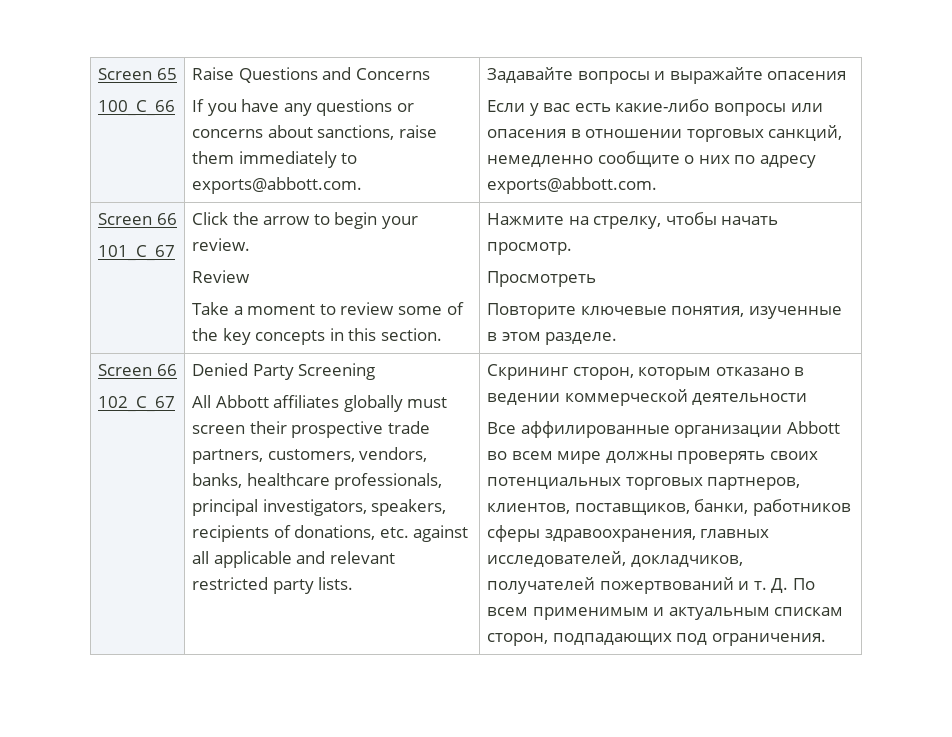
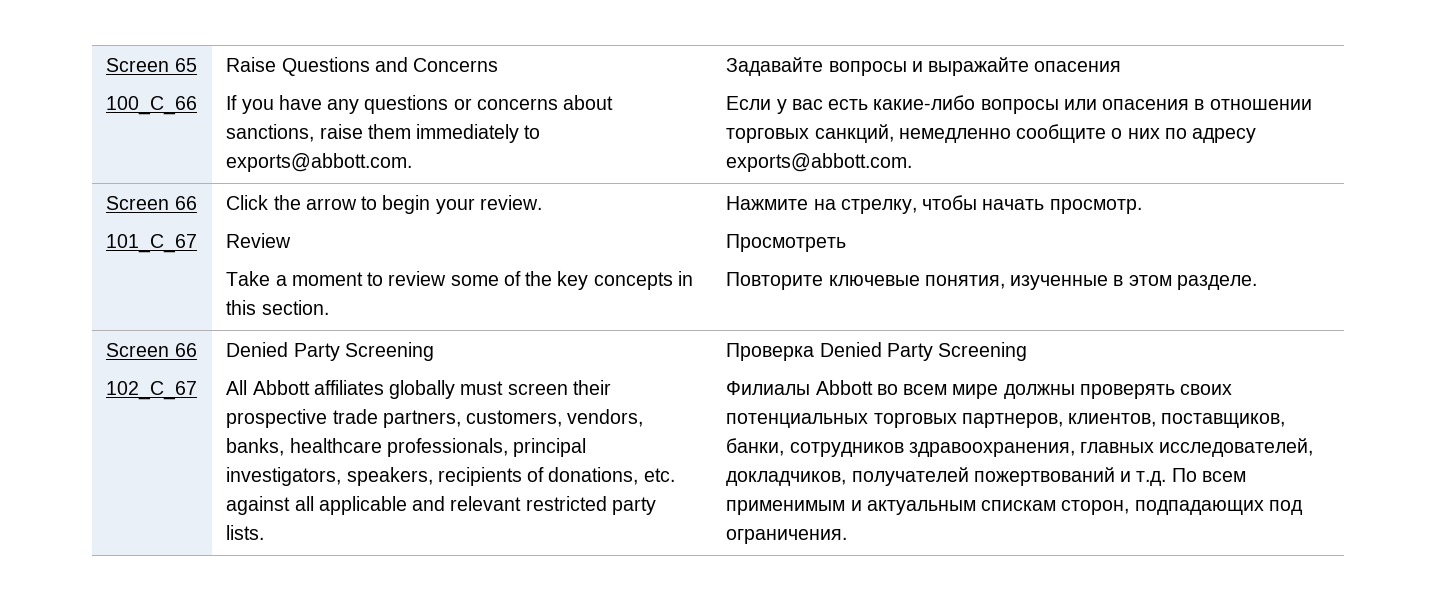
[487,364,805,380] [487,389,808,406] [487,421,783,438] Скрининг сторон, которым отказано в ведении коммерческой деятельности // Все аффилированные организации -> [726,342,1028,361] [726,381,811,395] Проверка Denied Party Screening // Филиалы
[752,499,851,516] [487,525,541,542] работников сферы -> [789,442,904,457] сотрудников
[753,578,789,593] т. Д. -> [1136,471,1167,486] т.д.

